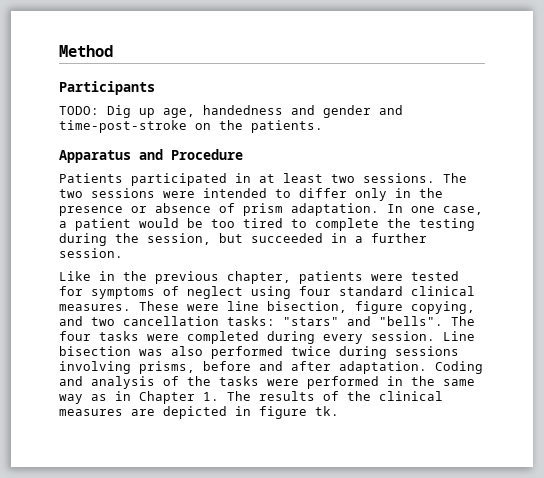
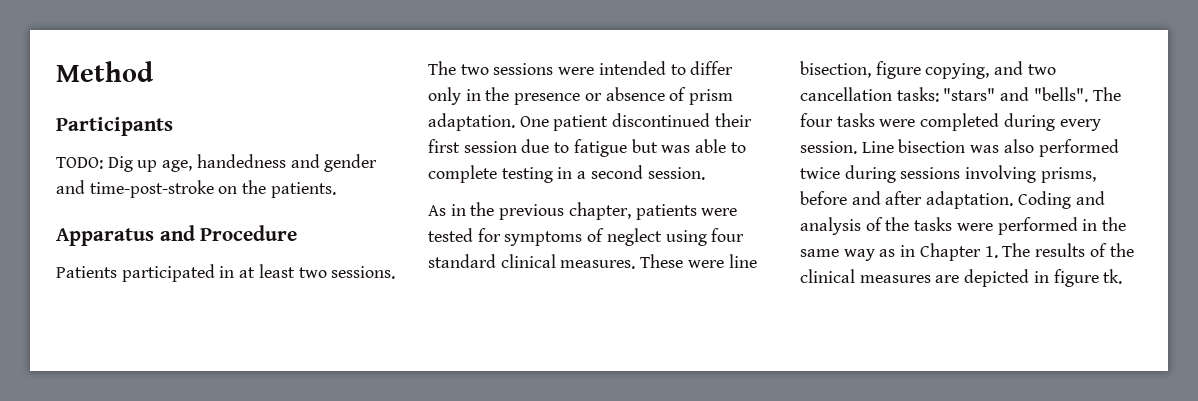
[387,204,483,215] [59,218,475,231] [59,233,323,246] In one case, a patient would be too tired to complete the testing during the session, but succeeded -> [519,113,752,131] [428,139,746,157] [428,165,553,183] One patient discontinued their first session due to fatigue but was able to complete testing
[371,233,427,243] further -> [590,165,643,179] second
[59,271,91,281] Like -> [428,205,446,216] As

